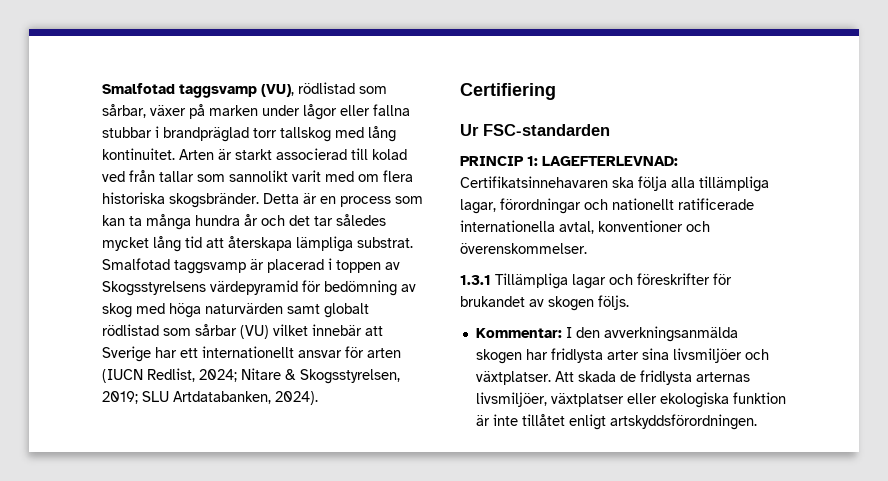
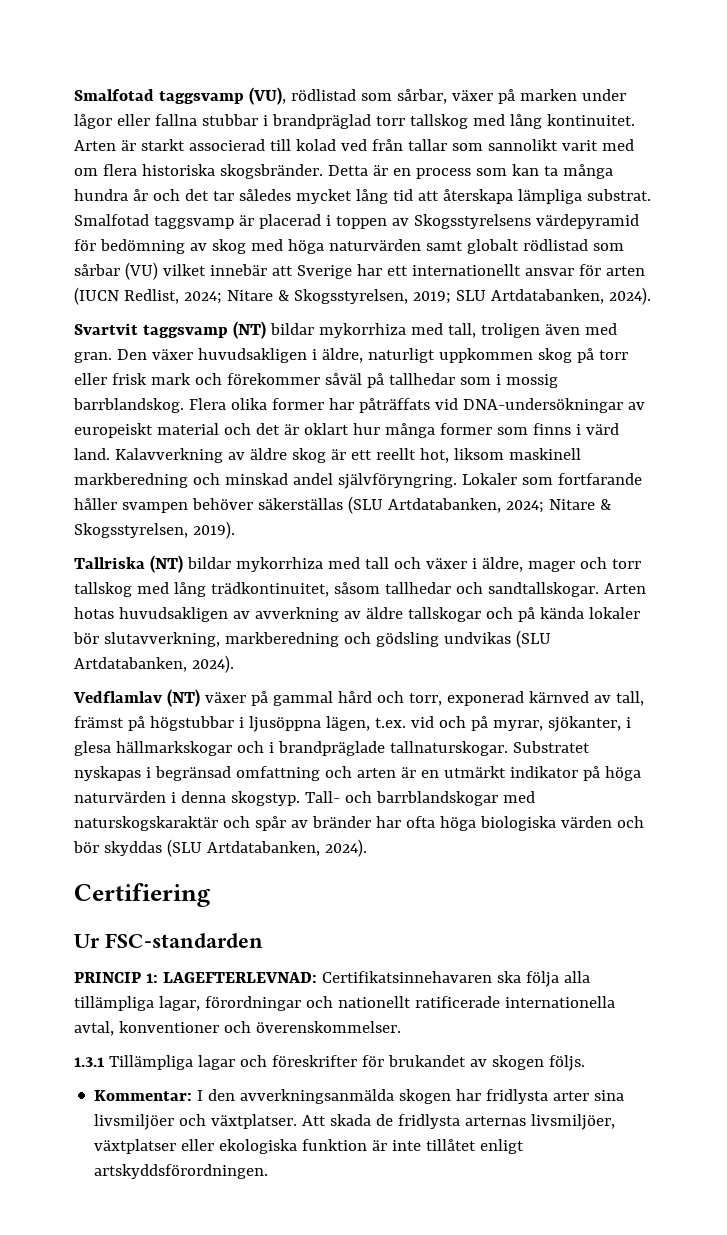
(318, 398) none -> [74,321,617,339] [74,348,628,363] [74,373,558,388] [73,398,645,413] [74,423,619,438] [74,448,581,463] [74,473,642,489] [74,496,611,514] [74,521,235,539] [74,555,641,573] [74,582,646,597] [74,607,640,622] [73,630,551,648] [74,655,234,673] [73,689,644,707] [74,716,631,732] [74,741,590,756] [74,766,641,781] [74,791,535,806] [74,816,644,831] [73,839,367,857] // Svartvit taggsvamp (NT) bildar mykorrhiza med tall, troligen även med gran. Den växer huvudsakligen i äldre, naturligt uppkommen skog på torr eller frisk mark och förekommer såväl på tallhedar som i mossig barrblandskog. Flera olika former har påträffats vid DNA-undersökningar av europeiskt material och det är oklart hur många former som finns i värd land. Kalavverkning av äldre skog är ett reellt hot, liksom maskinell markberedning och minskad andel självföryngring. Lokaler som fortfarande håller svampen behöver säkerställas (SLU Artdatabanken, 2024; Nitare & Skogsstyrelsen, 2019). // Tallriska (NT) bildar mykorrhiza med tall och växer i äldre, mager och torr tallskog med lång trädkontinuitet, såsom tallhedar och sandtallskogar. Arten hotas huvudsakligen av avverkning av äldre tallskogar och på kända lokaler bör slutavverkning, markberedning och gödsling undvikas (SLU Artdatabanken, 2024). // Vedflamlav (NT) växer på gammal hård och torr, exponerad kärnved av tall, främst på högstubbar i ljusöppna lägen, t.ex. vid och på myrar, sjökanter, i glesa hällmarkskogar och i brandpräglade tallnaturskogar. Substratet nyskapas i begränsad omfattning och arten är en utmärkt indikator på höga naturvärden i denna skogstyp. Tall- och barrblandskogar med naturskogskaraktär och spår av bränder har ofta höga biologiska värden och bör skyddas (SLU Artdatabanken, 2024).

